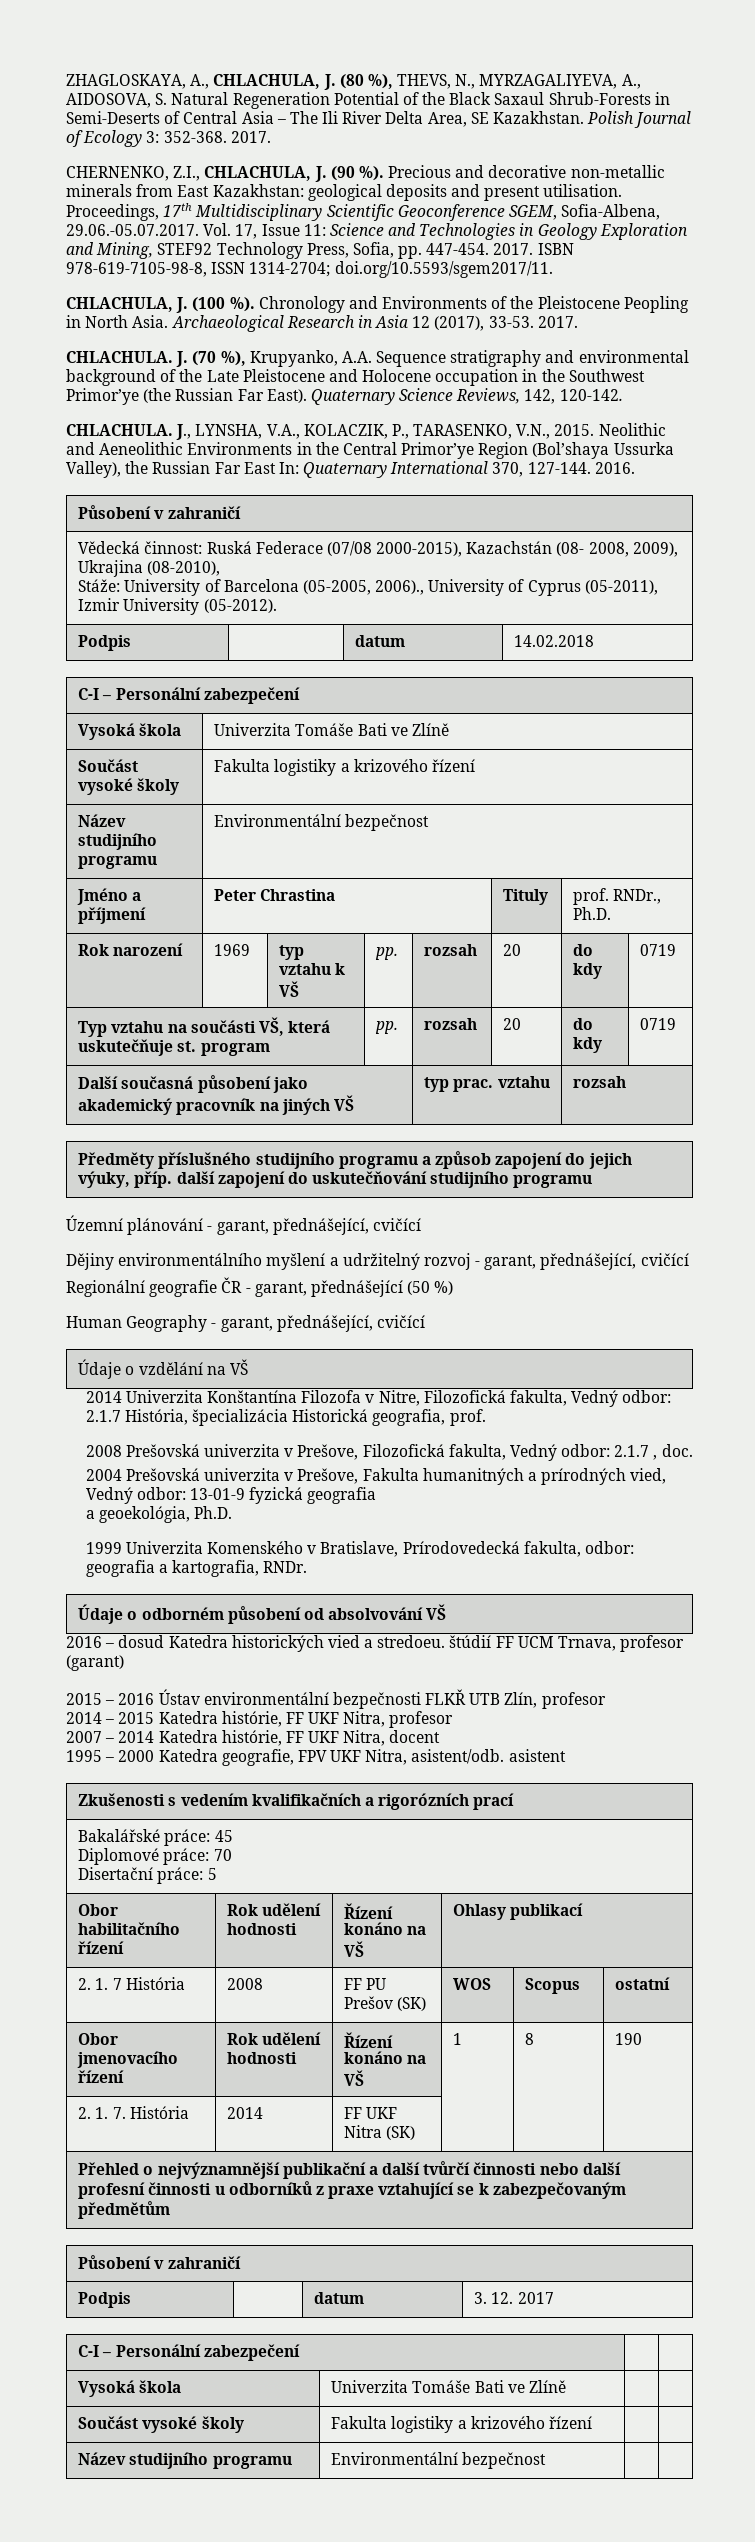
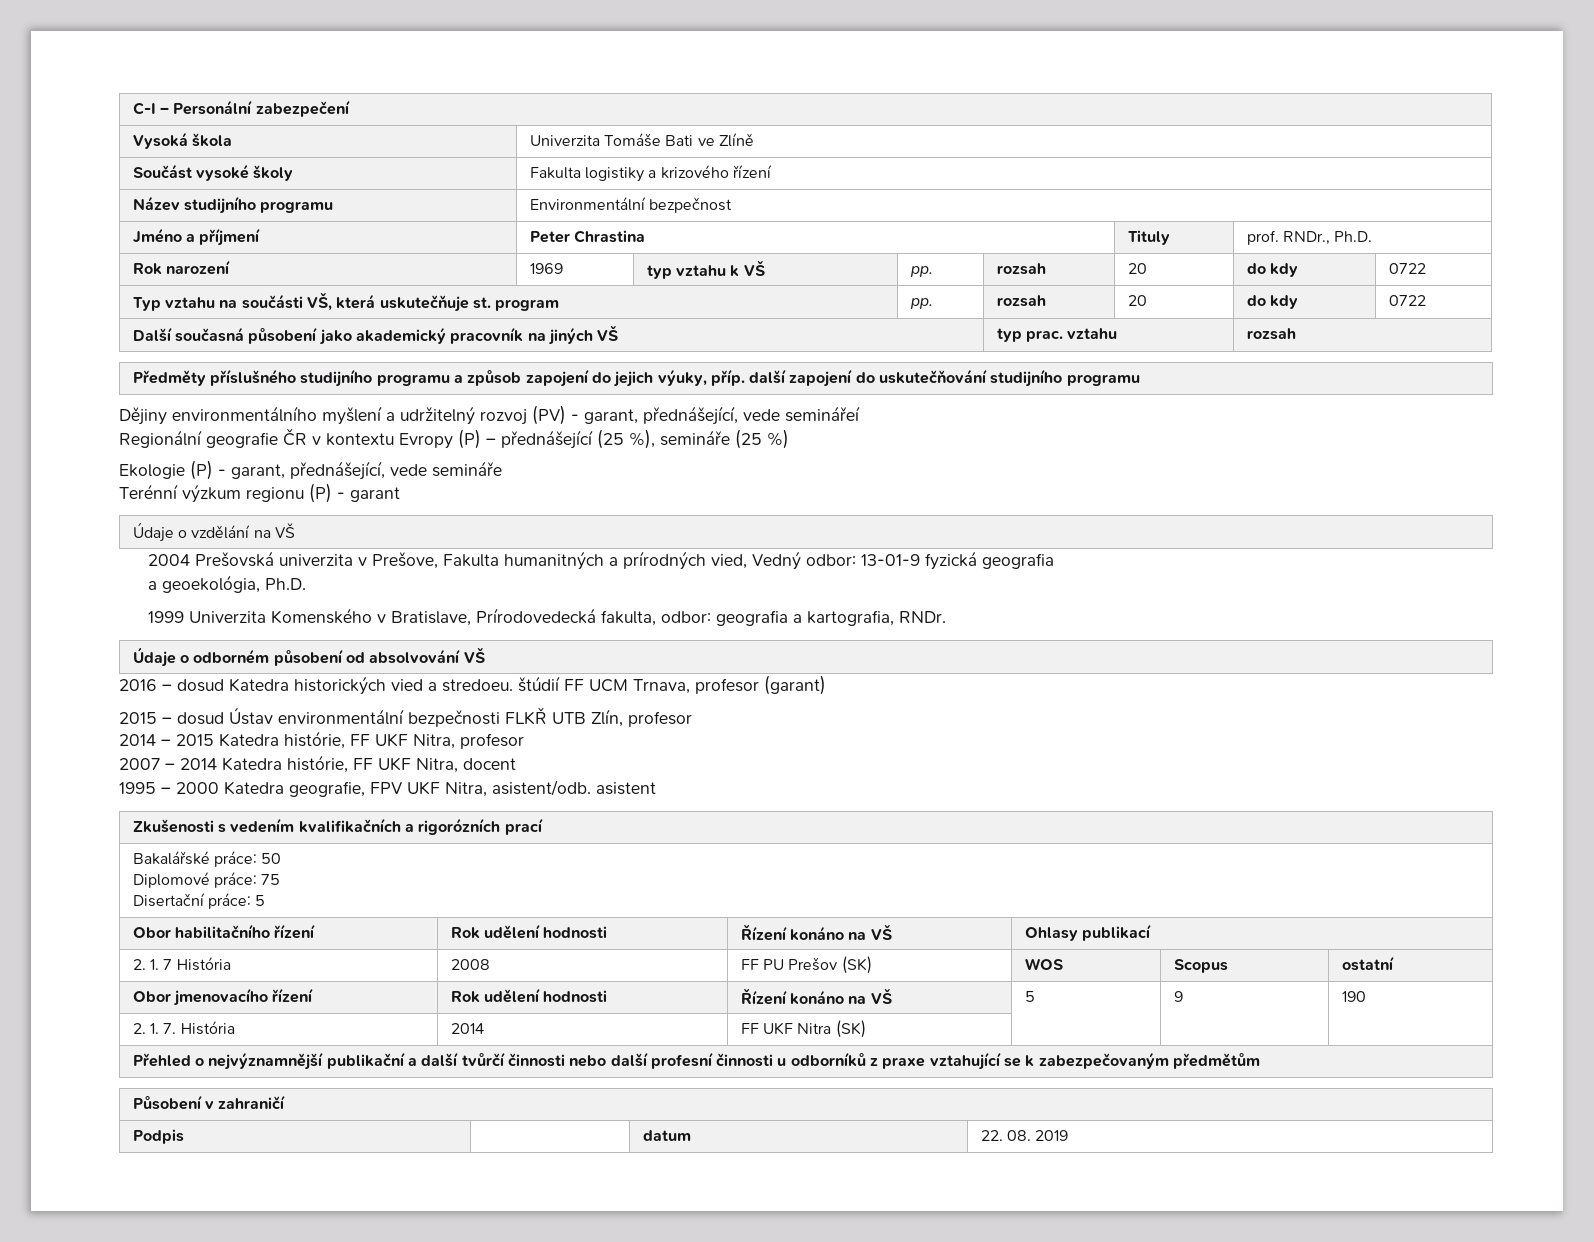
[66,74,641,90] [66,92,670,109] [66,111,692,128] [66,130,271,147] [66,165,665,182] [66,184,623,201] [66,203,661,221] [66,223,688,240] [66,242,574,259] [66,261,553,278] [66,296,689,313] [66,315,578,332] [66,350,689,367] [66,369,645,386] [66,388,623,405] [66,423,666,440] [66,442,674,459] [66,461,635,478] [78,505,241,519] [78,541,678,557] [78,560,221,577] [78,579,658,596] [78,598,277,615] [78,635,132,651] [355,635,406,647] [514,635,595,647] ZHAGLOSKAYA, A., CHLACHULA, J. (80 %), THEVS, N., MYRZAGALIYEVA, A., AIDOSOVA, S. Natural Regeneration Potential of the Black Saxaul Shrub-Forests in Semi-Deserts of Central Asia – The Ili River Delta Area, SE Kazakhstan. Polish Journal of Ecology 3: 352-368. 2017. // CHERNENKO, Z.I., CHLACHULA, J. (90 %). Precious and decorative non-metallic minerals from East Kazakhstan: geological deposits and present utilisation. Proceedings, 17th Multidisciplinary Scientific Geoconference SGEM, Sofia-Albena, 29.06.-05.07.2017. Vol. 17, Issue 11: Science and Technologies in Geology Exploration and Mining, STEF92 Technology Press, Sofia, pp. 447-454. 2017. ISBN 978-619-7105-98-8, ISSN 1314-2704; doi.org/10.5593/sgem2017/11. // CHLACHULA, J. (100 %). Chronology and Environments of the Pleistocene Peopling in North Asia. Archaeological Research in Asia 12 (2017), 33-53. 2017. // CHLACHULA. J. (70 %), Krupyanko, A.A. Sequence stratigraphy and environmental background of the Late Pleistocene and Holocene occupation in the Southwest Primor’ye (the Russian Far East). Quaternary Science Reviews, 142, 120-142. // CHLACHULA. J., LYNSHA, V.A., KOLACZIK, P., TARASENKO, V.N., 2015. Neolithic and Aeneolithic Environments in the Central Primor’ye Region (Bol’shaya Ussurka Valley), the Russian Far East In: Quaternary International 370, 127-144. 2016. // Působení v zahraničí // Vědecká činnost: Ruská Federace (07/08 2000-2015), Kazachstán (08- 2008, 2009), Ukrajina (08-2010), // Stáže: University of Barcelona (05-2005, 2006)., University of Cyprus (05-2011), Izmir University (05-2012). // Podpis | | datum | 14.02.2018 // -> (132, 108) none
[640,944,677,956] 0719 -> [1388,263,1426,274] 0722
[640,1018,677,1030] 0719 -> [1388,295,1426,306] 0722
[66,1215,421,1235] // Územní plánování - garant, přednášející, cvičící -> (1140, 380) none
[475,1253,689,1270] - garant, přednášející, cvičící -> [532,405,860,425] (PV) - garant, přednášející, vede seminářeí
[245,1280,431,1297] - garant, přednášející (50 -> [312,429,762,449] v kontextu Evropy (P) – přednášející (25 %), semináře (25
[66,1315,425,1332] Human Geography - garant, přednášející, cvičící -> [119,460,502,480] [119,483,400,503] Ekologie (P) - garant, přednášející, vede semináře // Terénní výzkum regionu (P) - garant
[85,1390,672,1407] [85,1409,486,1426] [85,1444,693,1461] // 2014 Univerzita Konštantína Filozofa v Nitre, Filozofická fakulta, Vedný odbor: 2.1.7 História, špecializácia Historická geografia, prof. // 2008 Prešovská univerzita v Prešove, Filozofická fakulta, Vedný odbor: 2.1.7 , doc. -> (295, 530) none
[118,1693,155,1705] 2016 -> [177,712,224,725] dosud
[214,1830,233,1842] 45 -> [261,853,282,864] 50
[213,1849,232,1861] 70 -> [261,874,281,885] 75
[453,2033,463,2045] [525,2033,535,2045] 1 | 8 -> [1024,991,1035,1002] [1173,991,1183,1002] 5 | 9
[474,2292,554,2304] [78,2344,300,2361] [78,2380,182,2397] [331,2380,566,2393] [78,2416,244,2433] [331,2416,592,2433] [78,2452,292,2469] [331,2452,547,2469] 3. 12. 2017 // C-I – Personální zabezpečení | | // Vysoká škola | Univerzita Tomáše Bati ve Zlíně | | // Součást vysoké školy | Fakulta logistiky a krizového řízení | | // Název studijního programu | Environmentální bezpečnost | | -> [980,1130,1069,1141] 22. 08. 2019

